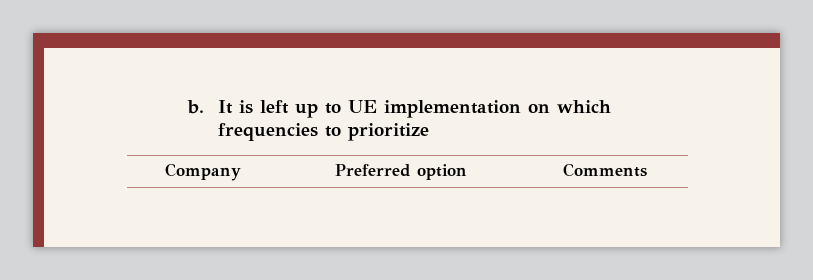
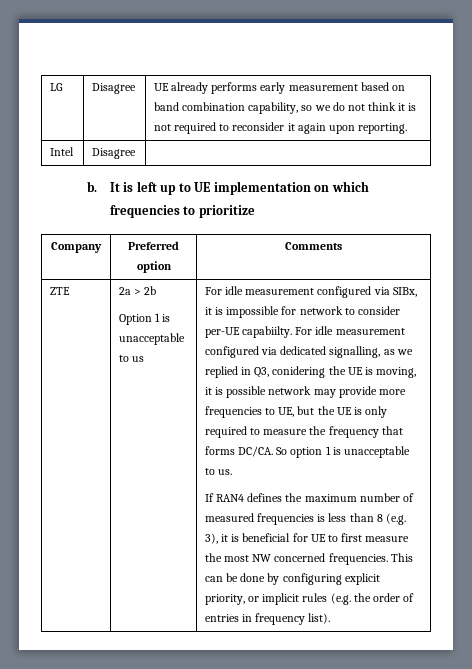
(186, 107) none -> [50,83,64,91] [92,83,137,94] [154,82,405,94] [154,102,417,114] [154,122,407,134] [50,147,75,156] [92,148,137,159] LG | Disagree | UE already performs early measurement based on band combination capability, so we do not think it is not required to reconsider it again upon reporting. // Intel | Disagree | //
(647, 170) none -> [50,287,71,295] [119,286,157,295] [119,313,171,325] [119,333,186,345] [119,355,145,362] [205,286,417,298] [205,306,400,318] [205,326,405,338] [205,346,413,358] [205,366,416,378] [205,386,406,398] [205,406,387,418] [205,426,403,438] [205,446,410,458] [205,468,233,475] [205,493,414,502] [205,513,406,525] [205,533,409,544] [205,553,413,565] [205,573,380,585] [205,593,414,605] [205,613,331,625] // ZTE | 2a > 2b // Option 1 is unacceptable to us | For idle measurement configured via SIBx, it is impossible for network to consider per-UE capabiilty. For idle measurement configured via dedicated signalling, as we replied in Q3, conidering the UE is moving, it is possible network may provide more frequencies to UE, but the UE is only required to measure the frequency that forms DC/CA. So option 1 is unacceptable to us. // If RAN4 defines the maximum number of measured frequencies is less than 8 (e.g. 3), it is beneficial for UE to first measure the most NW concerned frequencies. This can be done by configuring explicit priority, or implicit rules (e.g. the order of entries in frequency list).

